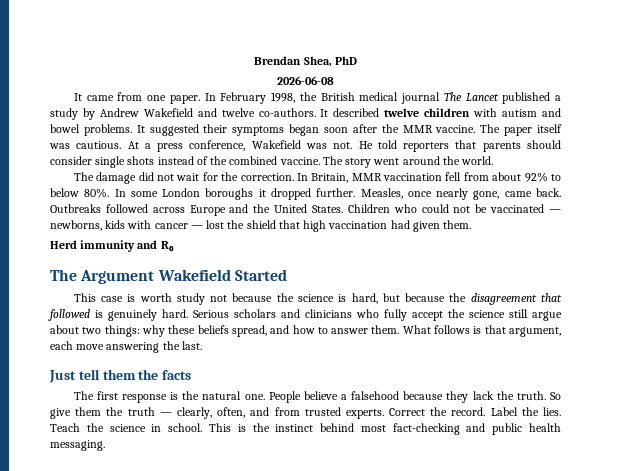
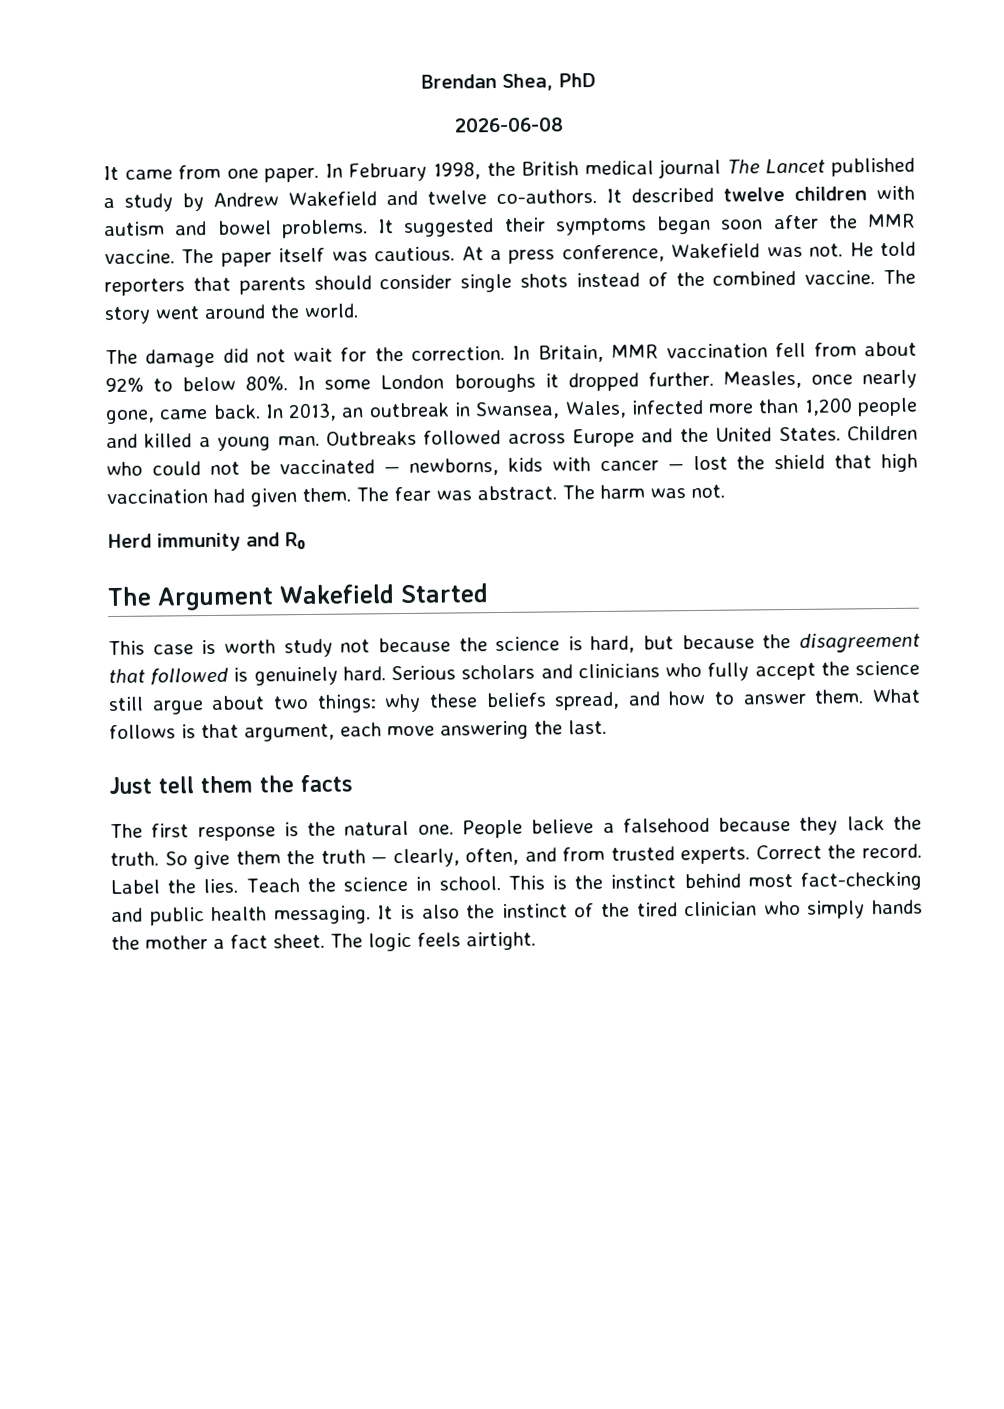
(561, 192) none -> [264,397,919,422] [106,433,320,451] In 2013, an outbreak in Swansea, Wales, infected more than 1,200 people and killed a young man.
(472, 224) none -> [356,484,725,502] The fear was abstract. The harm was not.
(105, 445) none -> [377,899,924,920] [111,931,536,952] It is also the instinct of the tired clinician who simply hands the mother a fact sheet. The logic feels airtight.

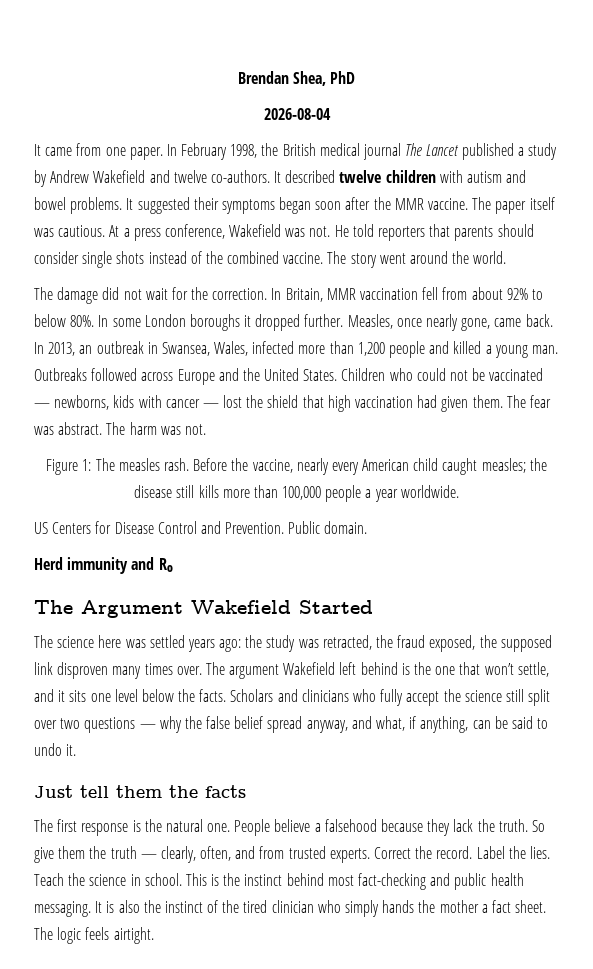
[453,117,564,133] 2026-06-08 -> [263,108,331,120] 2026-08-04
(725, 491) none -> [46,458,547,475] [134,485,459,502] [34,521,368,534] // Figure 1: The measles rash. Before the vaccine, nearly every American child caught measles; the disease still kills more than 100,000 people a year worldwide. // US Centers for Disease Control and Prevention. Public domain.
[108,632,921,658] [108,664,536,686] This case is worth study not because the science is hard, but because the disagreement that followed is genuinely hard. Serious scholars -> [34,635,552,652] [34,662,549,679] [34,689,274,702] The science here was settled years ago: the study was retracted, the fraud exposed, the supposed link disproven many times over. The argument Wakefield left behind is the one that won’t settle, and it sits one level below the facts. Scholars
[151,688,921,715] [109,719,607,742] argue about two things: why these beliefs spread, and how to answer them. What follows is that argument, each move answering the last. -> [528,689,551,706] [34,716,549,733] [34,743,77,756] split over two questions — why the false belief spread anyway, and what, if anything, can be said to undo it.

